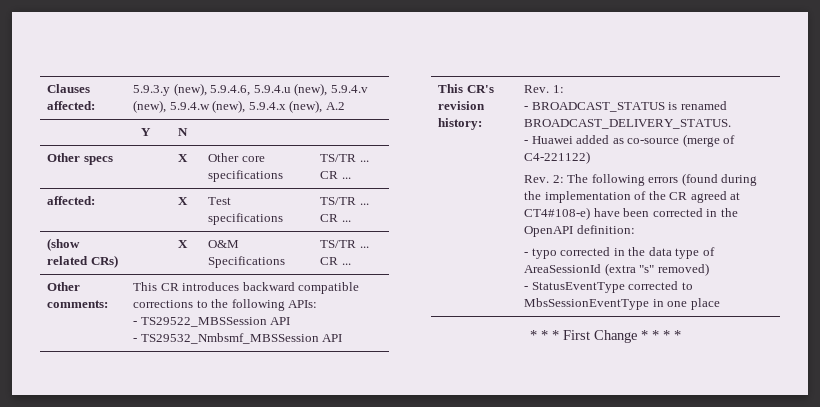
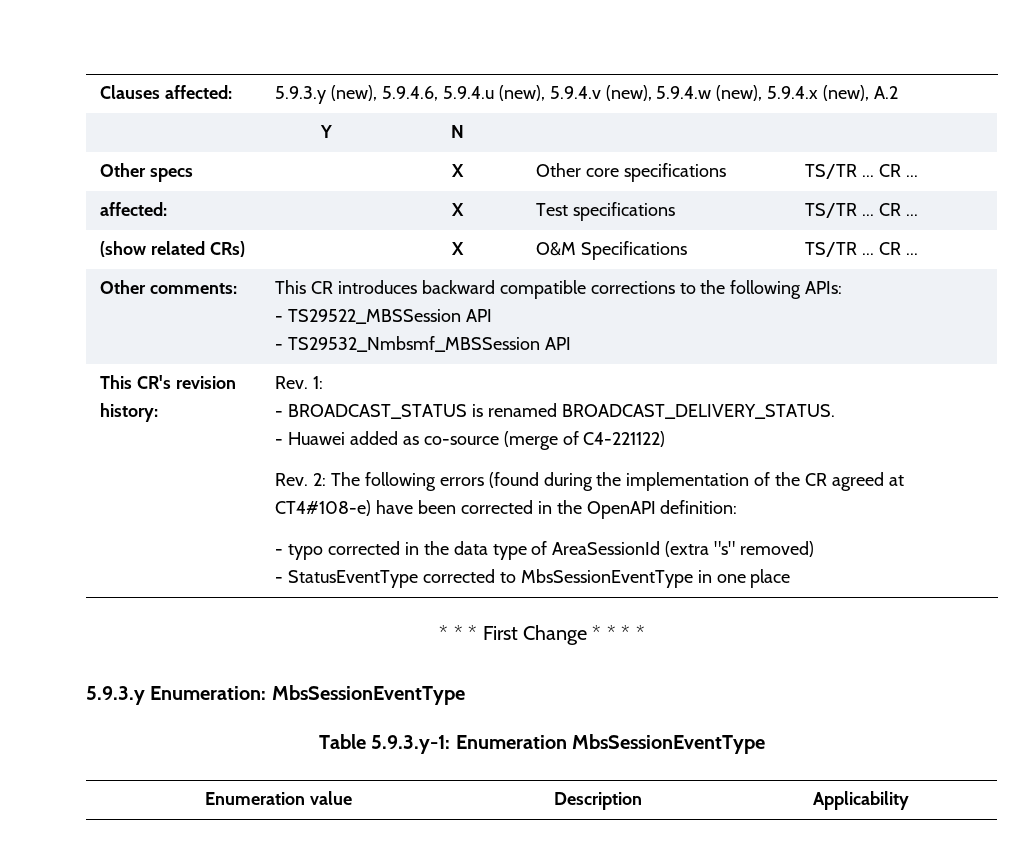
(681, 335) none -> [86,685,465,705] [318,734,766,754] [205,791,352,805] [554,792,642,810] [813,791,909,810] // 5.9.3.y Enumeration: MbsSessionEventType // Table 5.9.3.y-1: Enumeration MbsSessionEventType // Enumeration value | Description | Applicability

